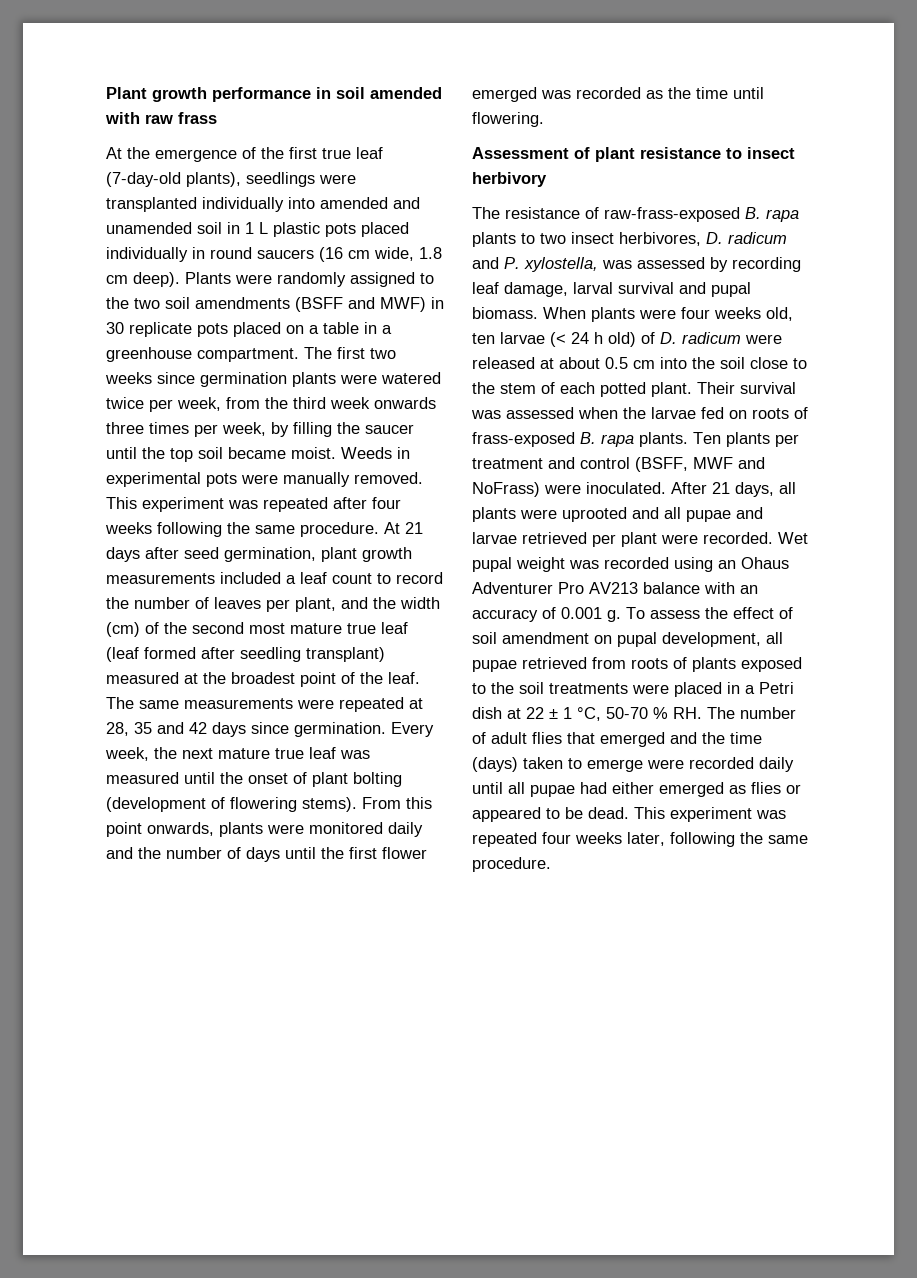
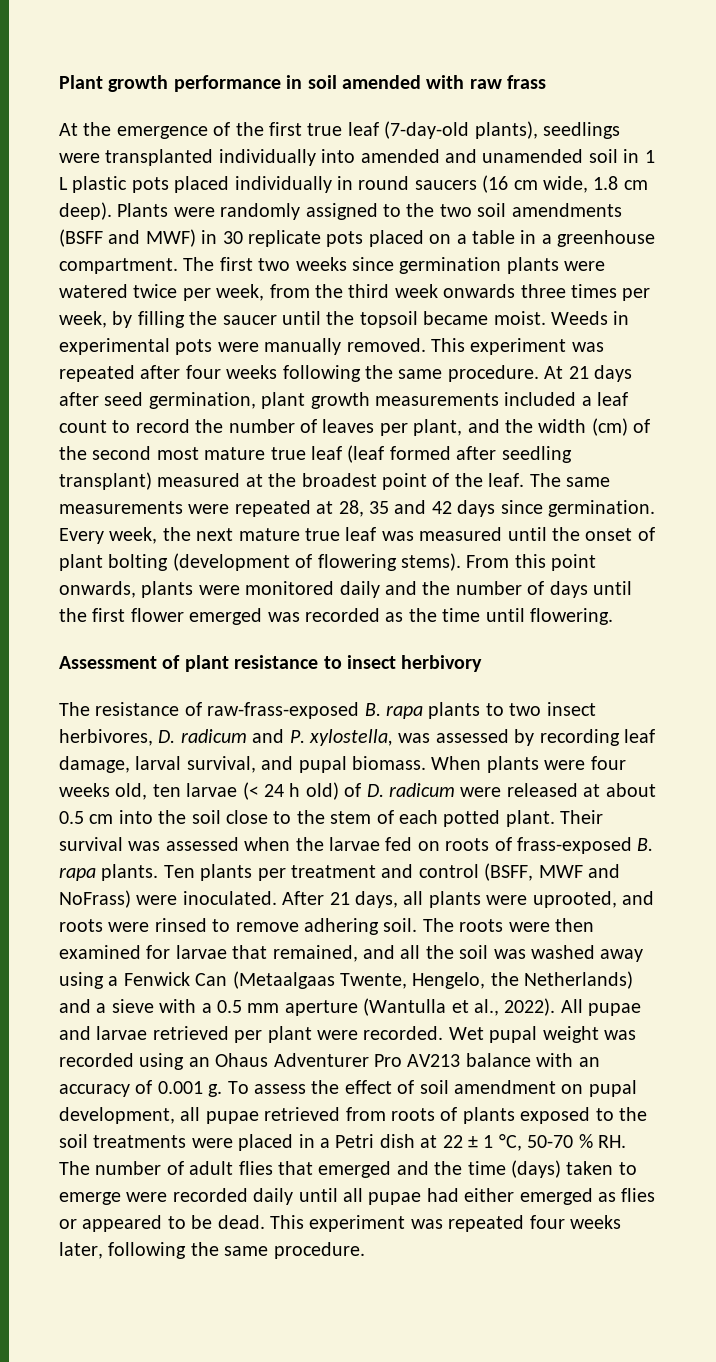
[170,447,223,462] top soil -> [359,311,418,328] topsoil
[618,282,674,294] survival -> [186,756,256,773] survival,
[562,507,681,522] uprooted and all -> [532,891,654,908] [59,918,594,935] [59,945,644,962] [59,971,634,989] [59,998,583,1016] uprooted, and roots were rinsed to remove adhering soil. The roots were then examined for larvae that remained, and all the soil was washed away using a Fenwick Can (Metaalgaas Twente, Hengelo, the Netherlands) and a sieve with a 0.5 mm aperture (Wantulla et al., 2022). All

